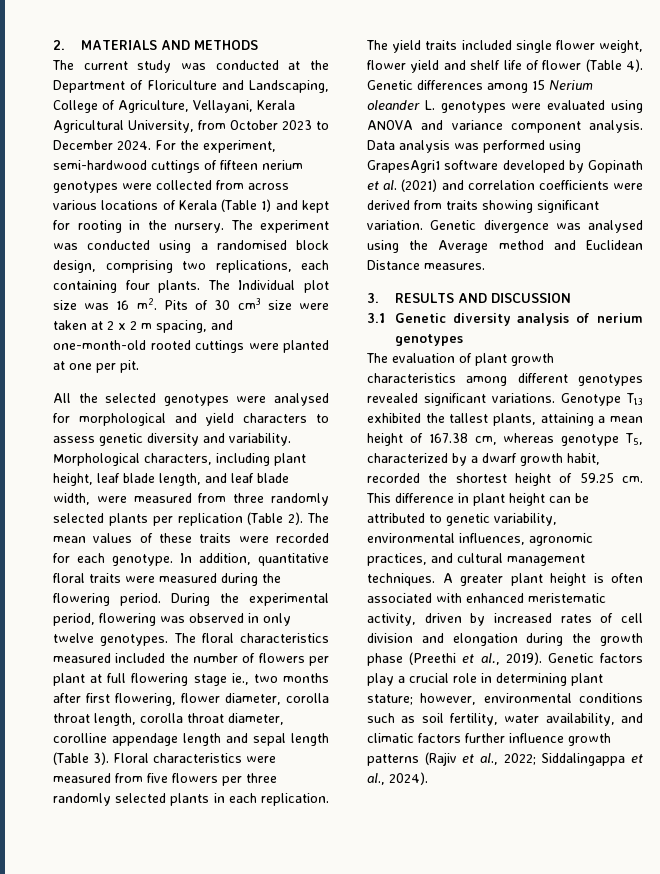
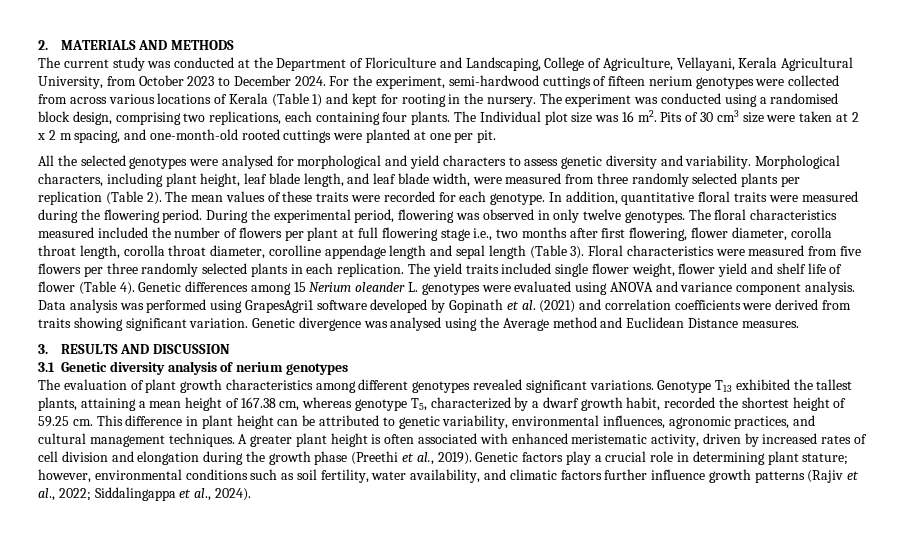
[231,673,249,685] ie., -> [473,228,493,241] i.e.,

